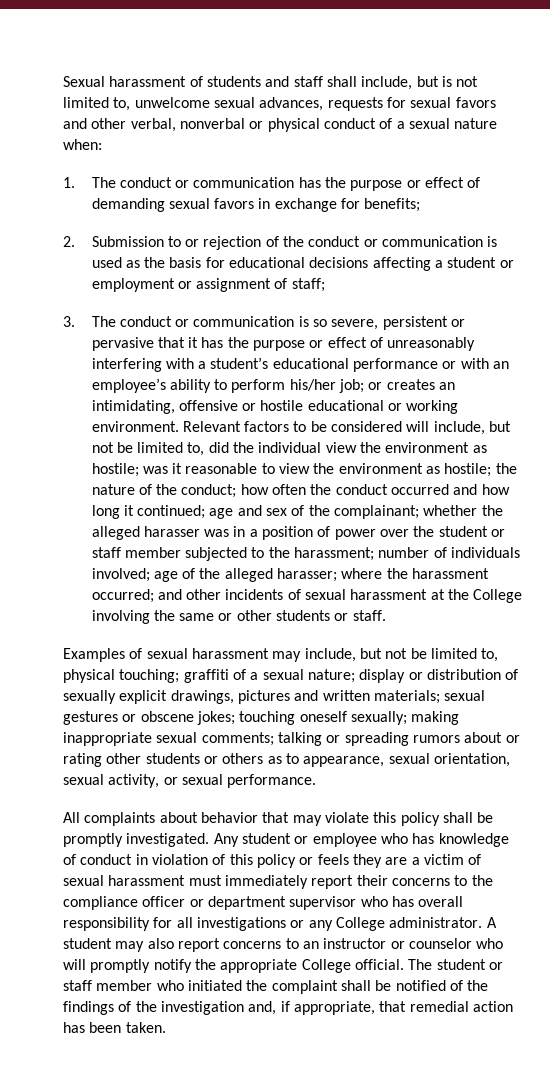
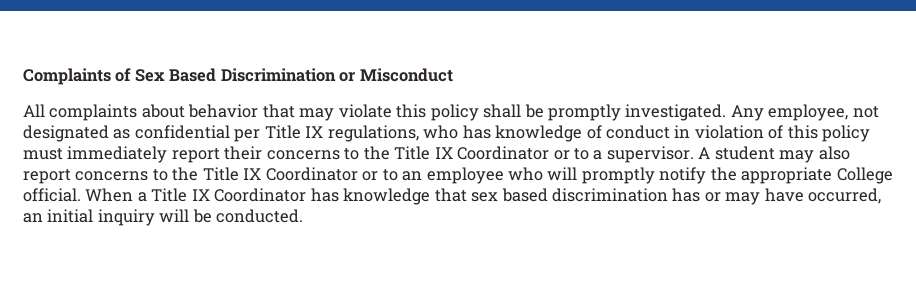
[63,76,479,90] [63,97,496,111] [63,118,498,132] [63,139,102,150] [63,177,481,191] [91,198,421,212] [63,236,498,250] [91,257,514,271] [91,278,325,292] [63,316,466,330] [91,337,476,351] [91,357,510,372] [91,378,456,393] [91,400,459,414] [91,421,512,435] [91,442,487,456] [91,463,517,477] [91,484,510,498] [91,505,503,519] [91,526,506,540] [91,547,521,561] [91,568,490,582] [91,589,523,603] [91,610,386,624] [63,648,499,662] [63,669,519,683] [63,690,486,704] [63,711,460,725] [63,732,520,746] [63,753,510,767] [63,774,317,788] Sexual harassment of students and staff shall include, but is not limited to, unwelcome sexual advances, requests for sexual favors and other verbal, nonverbal or physical conduct of a sexual nature when: // 1. The conduct or communication has the purpose or effect of demanding sexual favors in exchange for benefits; // 2. Submission to or rejection of the conduct or communication is used as the basis for educational decisions affecting a student or employment or assignment of staff; // 3. The conduct or communication is so severe, persistent or pervasive that it has the purpose or effect of unreasonably interfering with a student’s educational performance or with an employee’s ability to perform his/her job; or creates an intimidating, offensive or hostile educational or working environment. Relevant factors to be considered will include, but not be limited to, did the individual view the environment as hostile; was it reasonable to view the environment as hostile; the nature of the conduct; how often the conduct occurred and how long it continued; age and sex of the complainant; whether the alleged harasser was in a position of power over the student or staff member subjected to the harassment; number of individuals involved; age of the alleged harasser; where the harassment occurred; and other incidents of sexual harassment at the College involving the same or other students or staff. // Examples of sexual harassment may include, but not be limited to, physical touching; graffiti of a sexual nature; display or distribution of sexually explicit drawings, pictures and written materials; sexual gestures or obscene jokes; touching oneself sexually; making inappropriate sexual comments; talking or spreading rumors about or rating other students or others as to appearance, sexual orientation, sexual activity, or sexual performance. -> [23,68,453,85] Complaints of Sex Based Discrimination or Misconduct
[241,833,377,847] student or employee -> [768,104,879,121] [23,125,419,142] employee, not designated as confidential per Title IX regulations,
[299,854,482,868] [63,875,186,886] or feels they are a victim of sexual harassment -> (871, 133) none
[63,896,464,910] [63,917,483,931] compliance officer or department supervisor who has overall responsibility for all investigations or any College administrator. -> [394,146,694,163] Title IX Coordinator or to a supervisor.
[302,938,472,949] an instructor or counselor -> [172,167,504,184] the Title IX Coordinator or to an employee
[408,959,503,970] [63,980,489,994] [63,1001,513,1015] [63,1022,166,1033] The student or staff member who initiated the complaint shall be notified of the findings of the investigation and, if appropriate, that remedial action has been taken. -> [85,188,882,205] [23,209,304,226] When a Title IX Coordinator has knowledge that sex based discrimination has or may have occurred, an initial inquiry will be conducted.

